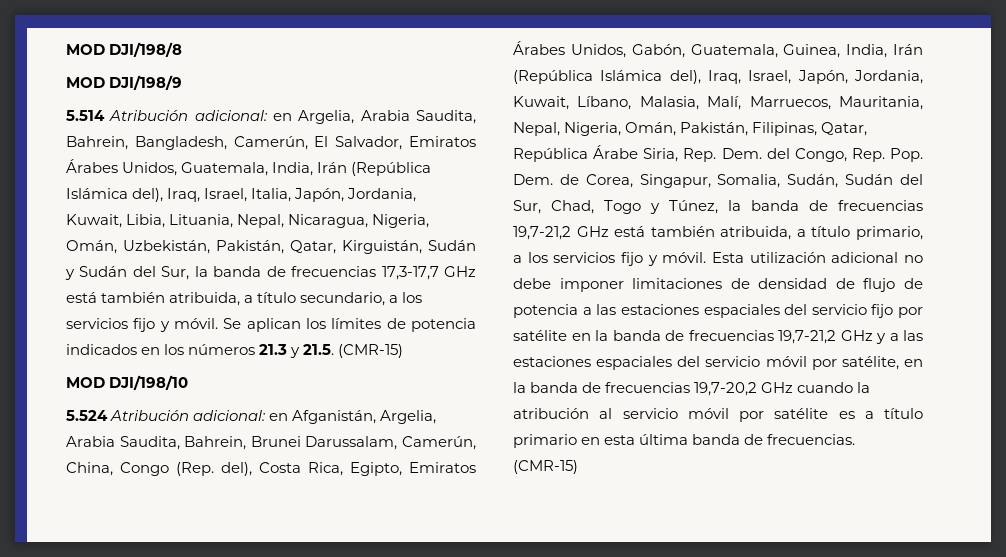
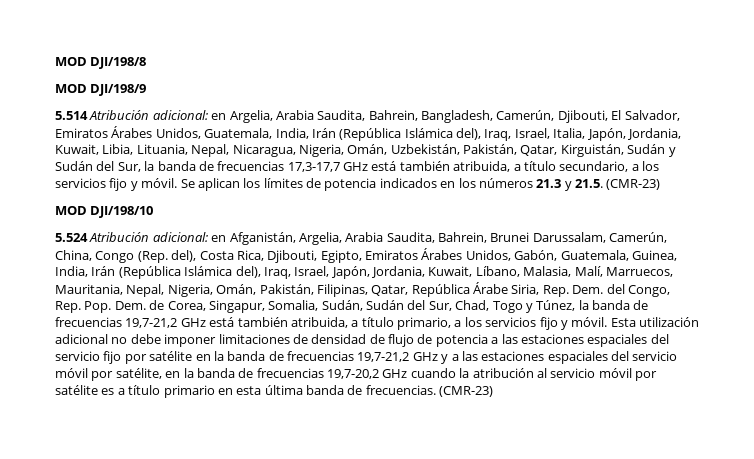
(308, 143) none -> [557,110,608,123] Djibouti,
[338,344,404,358] (CMR-15) -> [606,179,661,190] (CMR-23)
(343, 469) none -> [267,250,318,263] Djibouti,
[513,460,578,474] (CMR-15) -> [439,386,494,397] (CMR-23)

